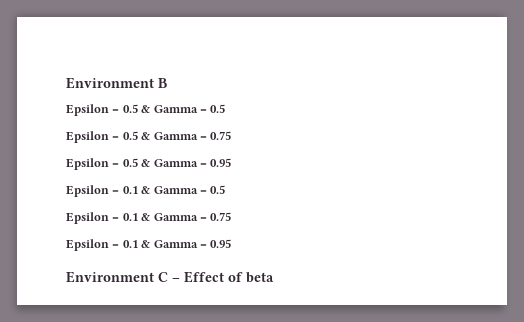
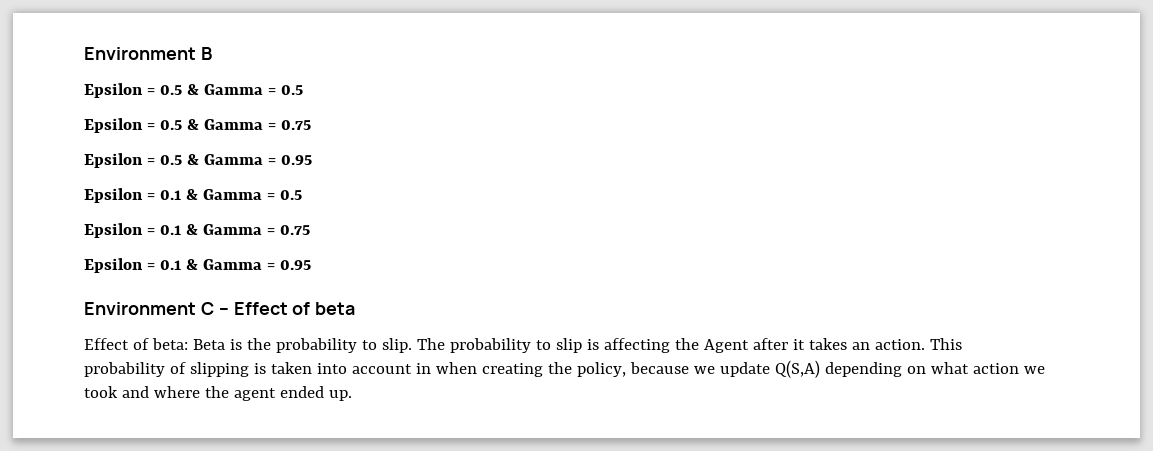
(274, 277) none -> [84,338,962,353] [84,360,1045,378] [84,386,352,401] // Effect of beta: Beta is the probability to slip. The probability to slip is affecting the Agent after it takes an action. This probability of slipping is taken into account in when creating the policy, because we update Q(S,A) depending on what action we took and where the agent ended up.

